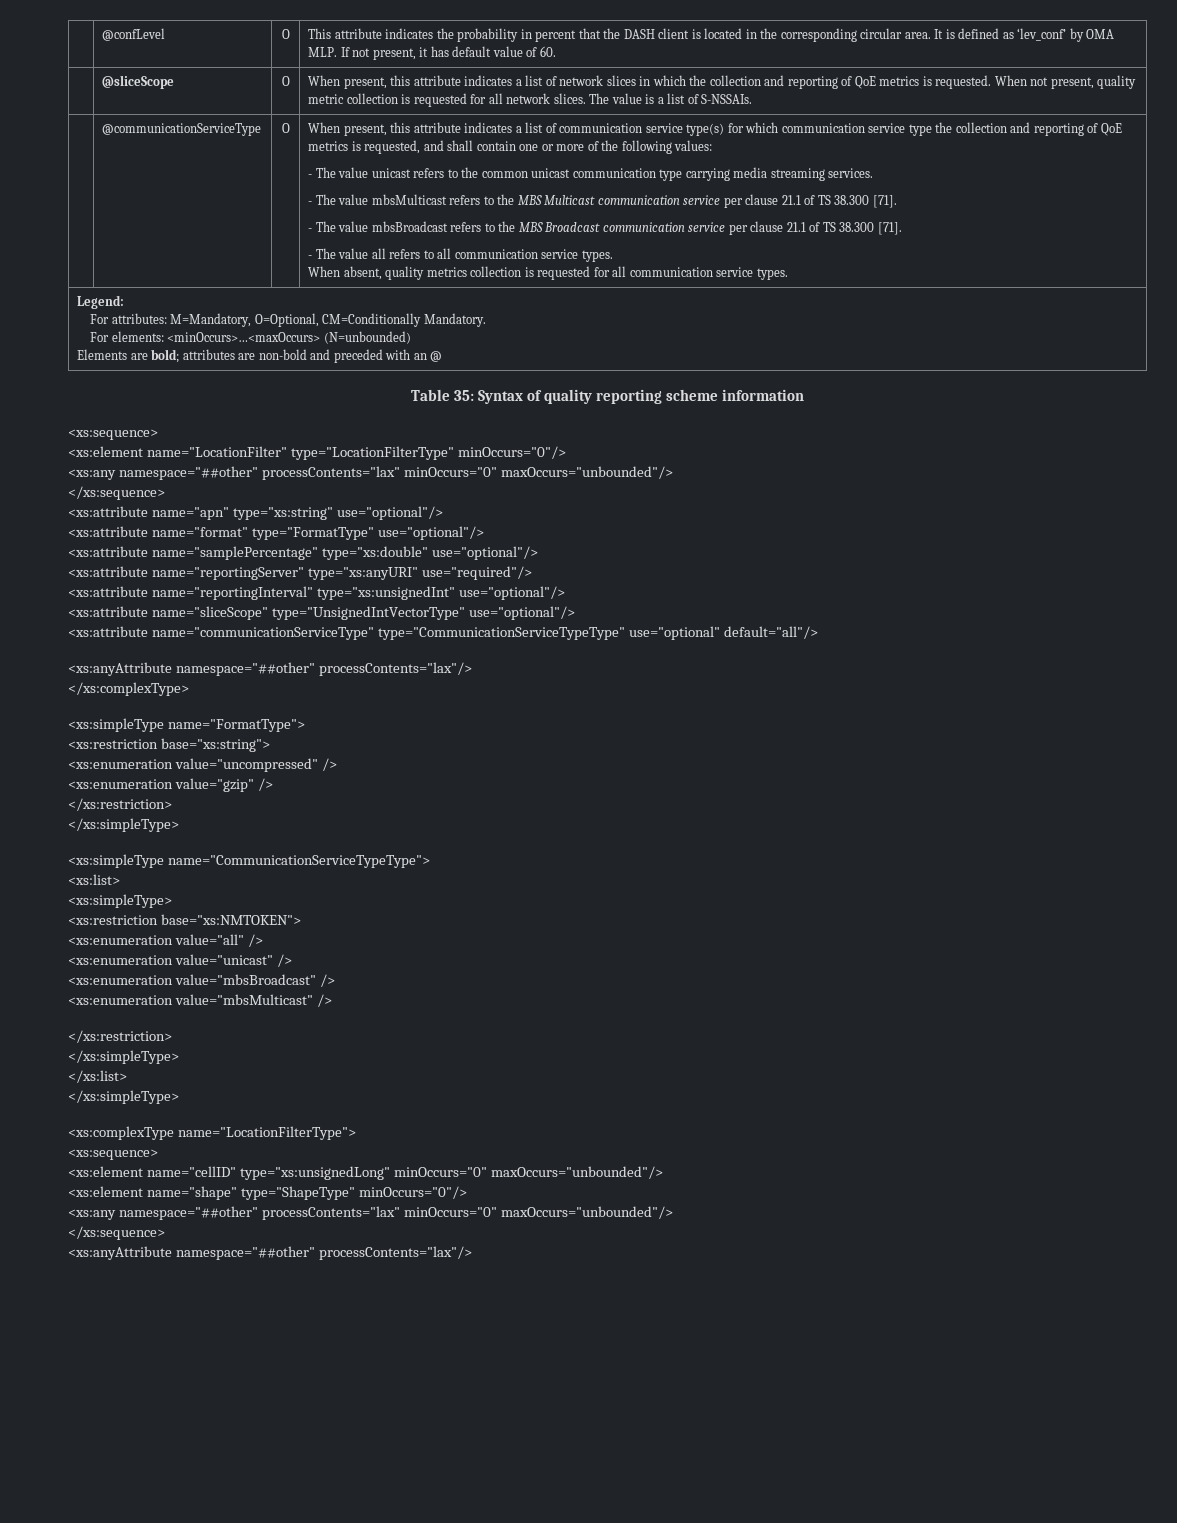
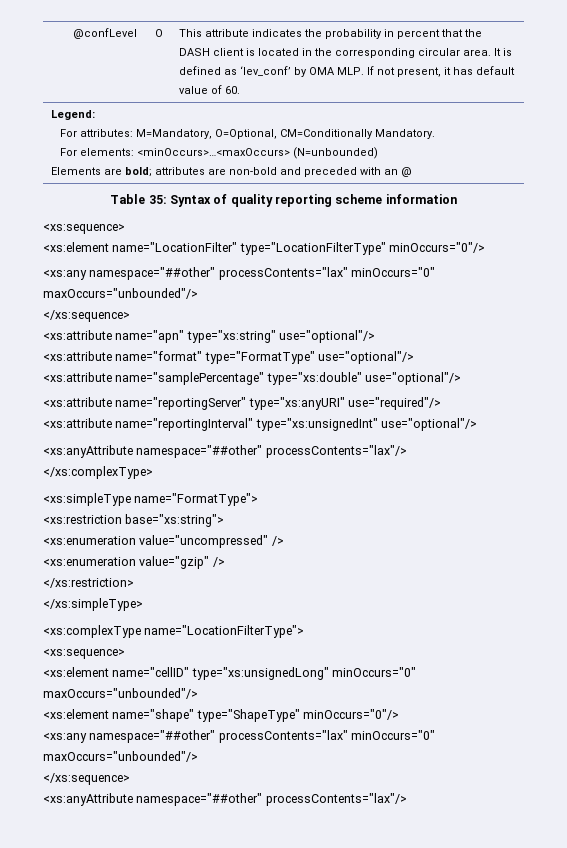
[102,75,175,89] [281,76,290,86] [308,75,1137,89] [308,93,753,107] [102,123,262,136] [281,123,290,133] [308,122,1122,136] [308,140,713,154] [308,167,874,181] [308,194,897,208] [308,221,902,235] [308,248,613,262] [308,266,788,280] // | @sliceScope | O | When present, this attribute indicates a list of network slices in which the collection and reporting of QoE metrics is requested. When not present, quality metric collection is requested for all network slices. The value is a list of S-NSSAIs. // | @communicationServiceType | O | When present, this attribute indicates a list of communication service type(s) for which communication service type the collection and reporting of QoE metrics is requested, and shall contain one or more of the following values: // - The value unicast refers to the common unicast communication type carrying media streaming services. // - The value mbsMulticast refers to the MBS Multicast communication service per clause 21.1 of TS 38.300 [71]. // - The value mbsBroadcast refers to the MBS Broadcast communication service per clause 21.1 of TS 38.300 [71]. // - The value all refers to all communication service types. // When absent, quality metrics collection is requested for all communication service types. -> (241, 90) none
[68,606,575,620] [68,626,818,640] // <xs:attribute name="sliceScope" type="UnsignedIntVectorType" use="optional"/> // <xs:attribute name="communicationServiceType" type="CommunicationServiceTypeType" use="optional" default="all"/> -> (478, 424) none
[68,854,430,868] [68,874,120,885] [68,894,172,908] [68,914,301,925] [68,934,263,947] [68,954,292,967] [68,974,335,987] [68,994,332,1007] [68,1030,172,1043] [68,1050,179,1064] [68,1070,127,1083] [68,1090,179,1104] // <xs:simpleType name="CommunicationServiceTypeType"> // <xs:list> // <xs:simpleType> // <xs:restriction base="xs:NMTOKEN"> // <xs:enumeration value="all" /> // <xs:enumeration value="unicast" /> // <xs:enumeration value="mbsBroadcast" /> // <xs:enumeration value="mbsMulticast" /> // </xs:restriction> // </xs:simpleType> // </xs:list> // </xs:simpleType> -> (143, 604) none

